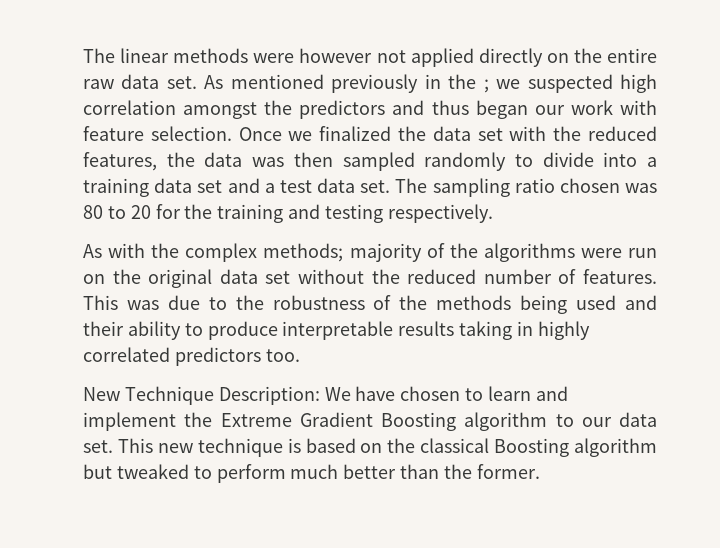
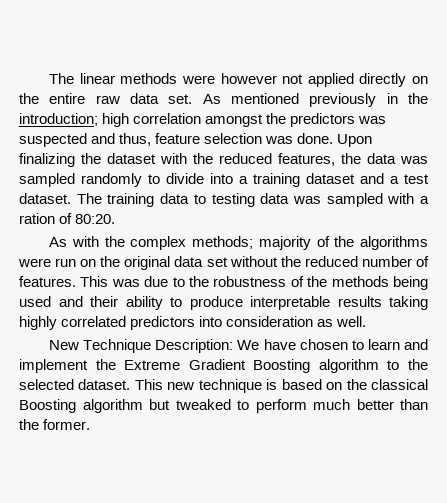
[483,74,613,93] ; we suspected -> [19,113,98,126] introduction;
[392,100,657,119] [83,126,503,141] and thus began our work with feature selection. Once we finalized the data set -> [358,116,387,124] [19,133,373,147] [19,153,156,167] was suspected and thus, feature selection was done. Upon finalizing the dataset
[293,152,333,167] then -> (428, 160) none
[154,178,223,193] data set -> [306,173,355,184] dataset
[317,178,658,197] [83,204,493,223] data set. The sampling ratio chosen was 80 to 20 for the training and testing respectively. -> [19,193,429,207] [19,213,116,224] dataset. The training data to testing data was sampled with a ration of 80:20.
[517,321,534,336] in -> (428, 303) none
[265,349,300,362] too. -> [199,316,367,327] into consideration as well.
[581,412,657,427] [83,440,113,453] our data set. -> [408,359,428,370] [19,379,131,390] the selected dataset.

